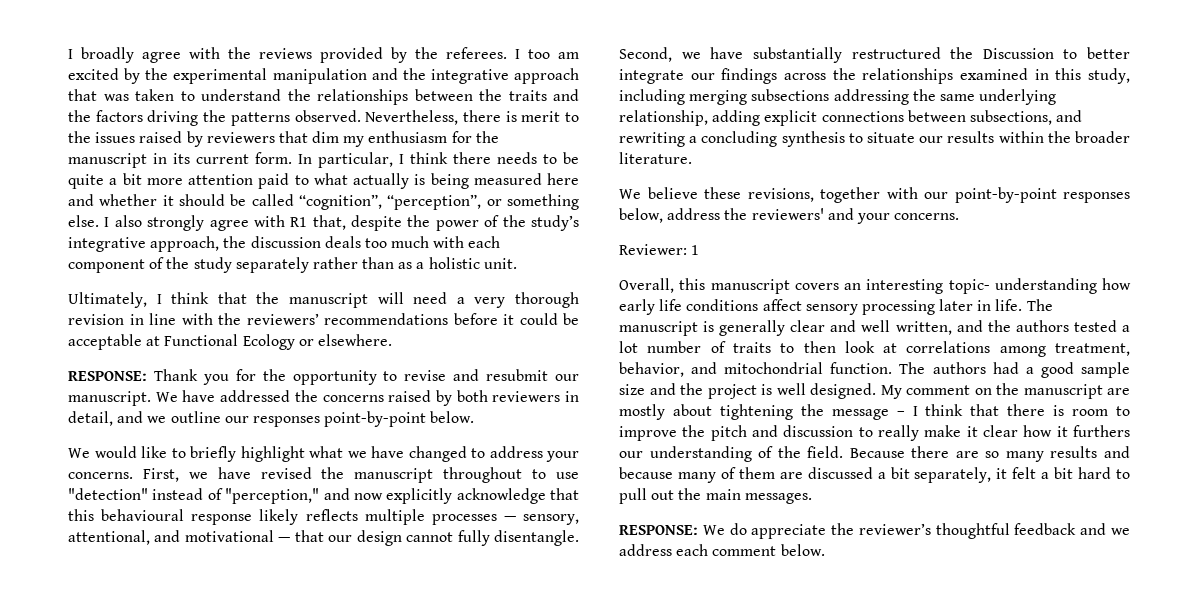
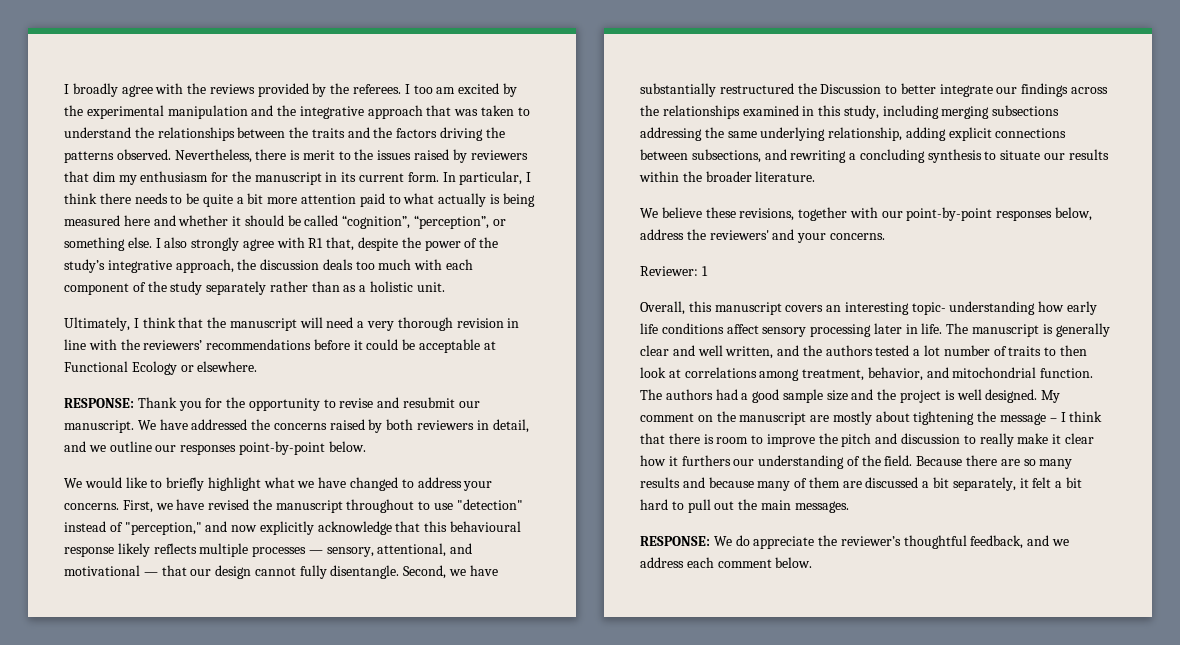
[1014,523,1077,535] feedback -> [970,535,1024,549] feedback,

